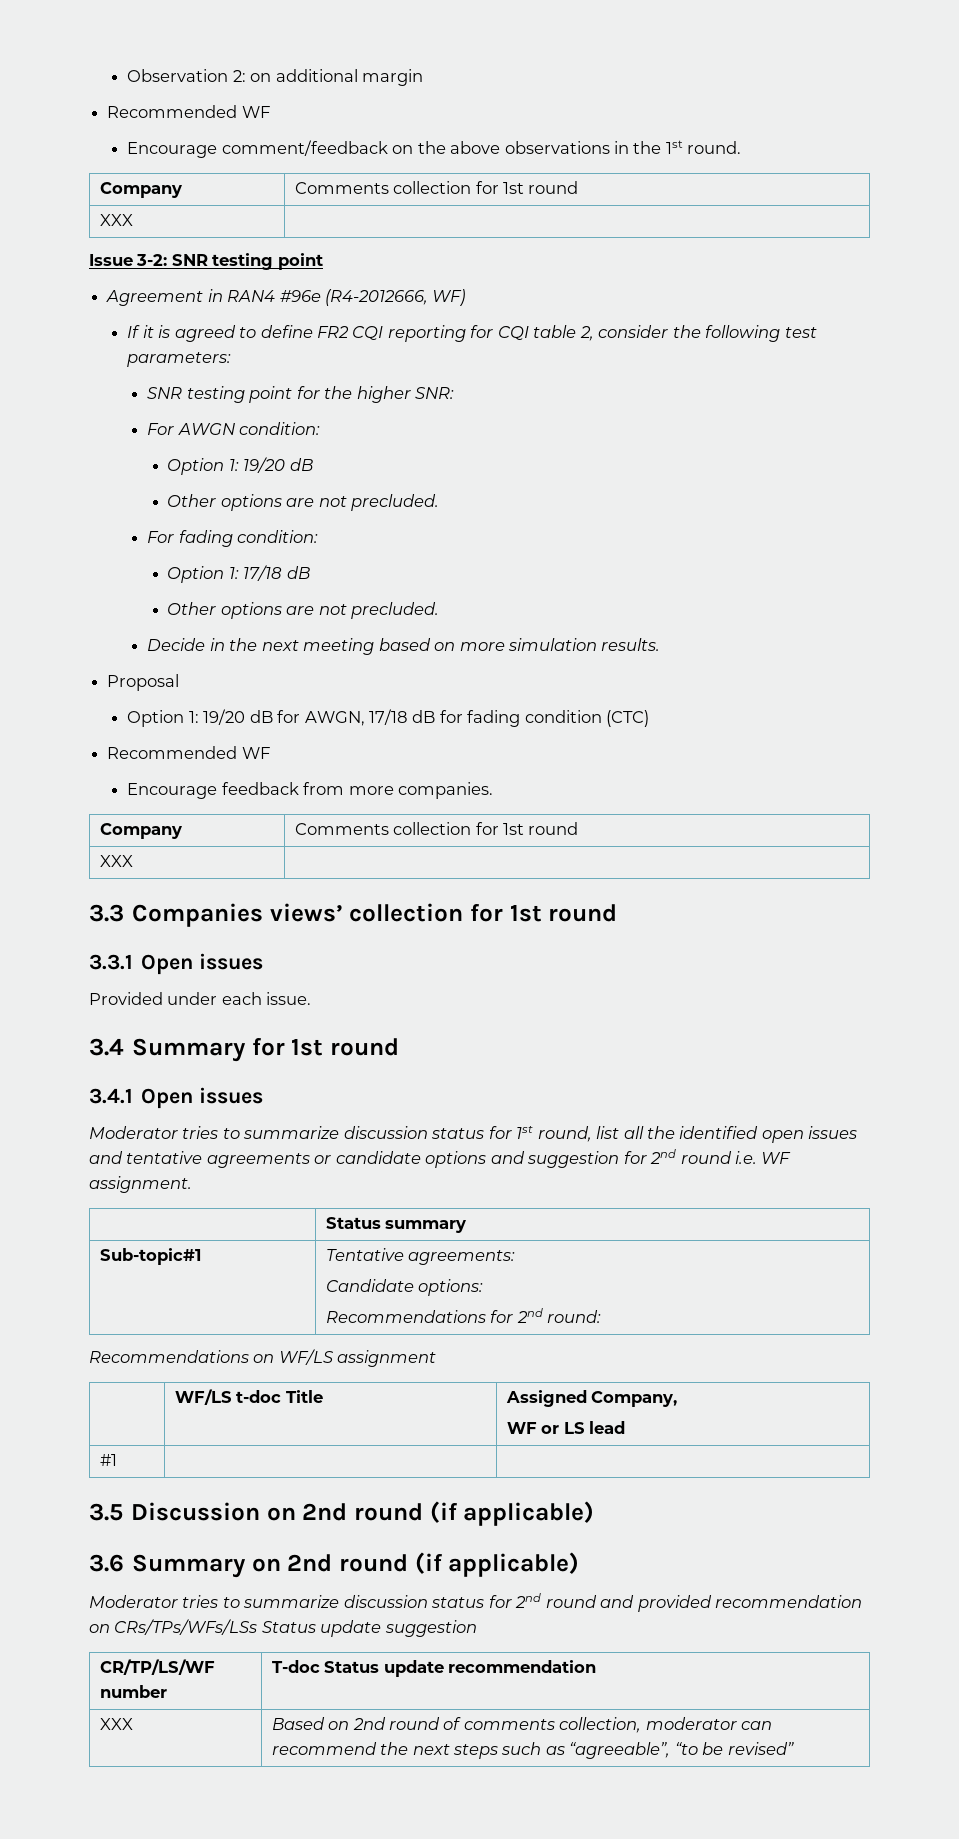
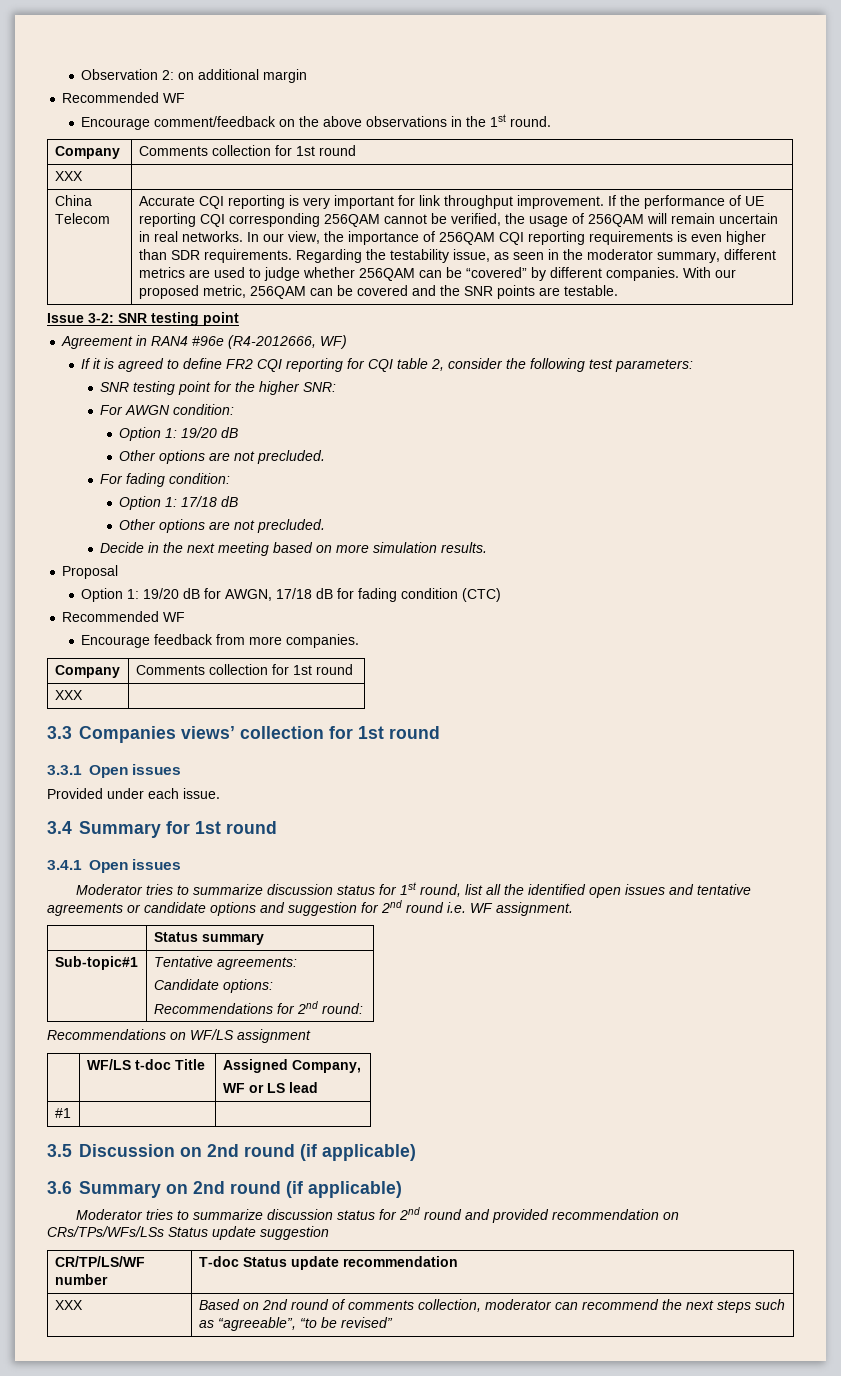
(133, 220) none -> [54,195,92,206] [54,213,110,224] [138,195,764,209] [138,213,778,227] [138,231,766,245] [138,249,776,263] [138,267,736,281] [138,285,618,299] // China Telecom | Accurate CQI reporting is very important for link throughput improvement. If the performance of UE reporting CQI corresponding 256QAM cannot be verified, the usage of 256QAM will remain uncertain in real networks. In our view, the importance of 256QAM CQI reporting requirements is even higher than SDR requirements. Regarding the testability issue, as seen in the moderator summary, different metrics are used to judge whether 256QAM can be “covered” by different companies. With our proposed metric, 256QAM can be covered and the SNR points are testable.

